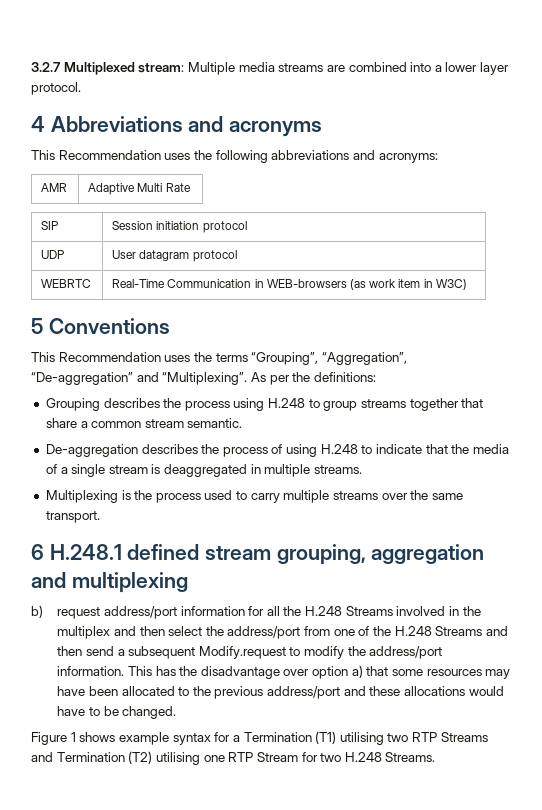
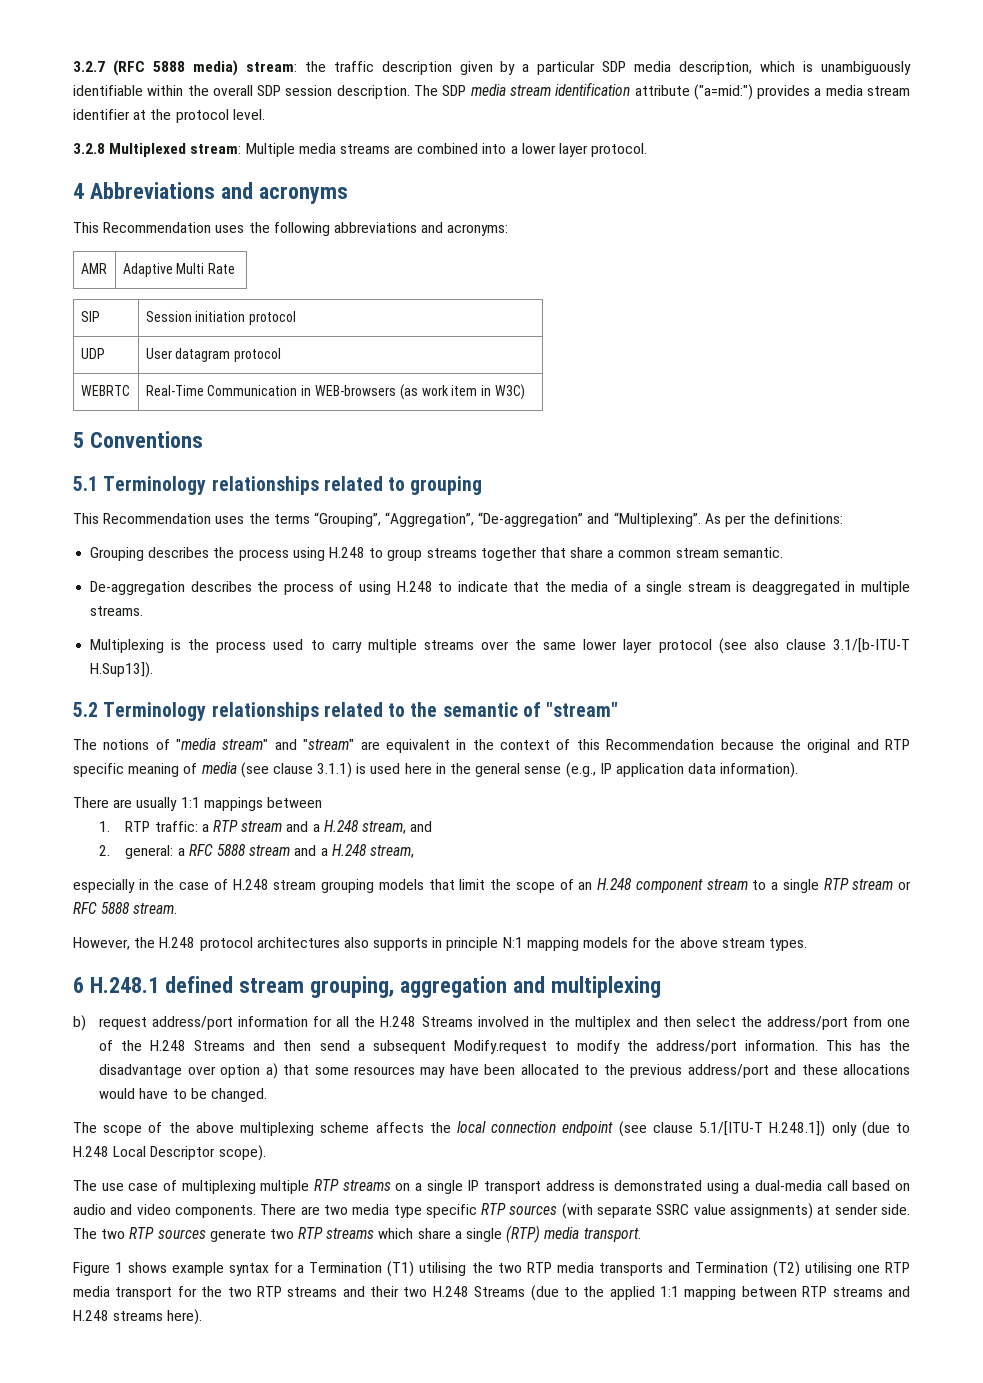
(60, 67) none -> [112,60,912,76] [73,82,910,100] [73,109,265,123] [73,143,105,154] (RFC 5888 media) stream: the traffic description given by a particular SDP media description, which is unambiguously identifiable within the overall SDP session description. The SDP media stream identification attribute ("a=mid:") provides a media stream identifier at the protocol level. // 3.2.8
(170, 326) none -> [73,476,483,495] // 5.1 Terminology relationships related to grouping
[45,511,100,523] transport. -> [583,638,911,654] [90,662,154,678] [73,702,619,721] [73,738,910,753] [73,762,799,778] [73,797,322,811] [99,820,433,834] [99,844,414,859] [73,878,912,893] [73,902,178,914] [73,937,807,951] lower layer protocol (see also clause 3.1/[b-ITU-T H.Sup13]). // 5.2 Terminology relationships related to the semantic of "stream" // The notions of "media stream" and "stream" are equivalent in the context of this Recommendation because the original and RTP specific meaning of media (see clause 3.1.1) is used here in the general sense (e.g., IP application data information). // There are usually 1:1 mappings between // 1. RTP traffic: a RTP stream and a H.248 stream, and // 2. general: a RFC 5888 stream and a H.248 stream, // especially in the case of H.248 stream grouping models that limit the scope of an H.248 component stream to a single RTP stream or RFC 5888 stream. // However, the H.248 protocol architectures also supports in principle N:1 mapping models for the above stream types.
(177, 712) none -> [73,1121,910,1137] [73,1145,266,1161] [73,1179,910,1194] [73,1203,910,1219] [73,1225,641,1243] // The scope of the above multiplexing scheme affects the local connection endpoint (see clause 5.1/[ITU-T H.248.1]) only (due to H.248 Local Descriptor scope). // The use case of multiplexing multiple RTP streams on a single IP transport address is demonstrated using a dual-media call based on audio and video components. There are two media type specific RTP sources (with separate SSRC value assignments) at sender side. The two RTP sources generate two RTP streams which share a single (RTP) media transport.
[387,732,488,742] two RTP Streams -> [471,1262,663,1276] the two RTP media transports
[256,752,436,762] Stream for two H.248 Streams. -> [73,1285,911,1301] [73,1309,203,1325] media transport for the two RTP streams and their two H.248 Streams (due to the applied 1:1 mapping between RTP streams and H.248 streams here).

